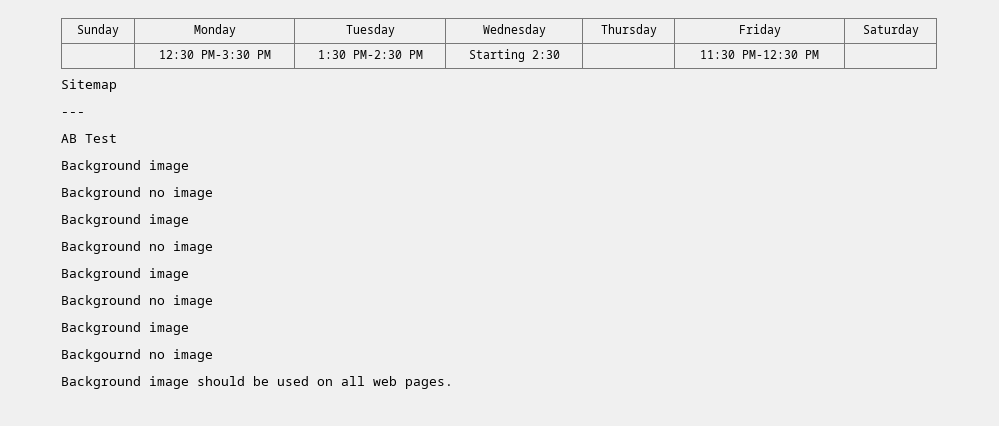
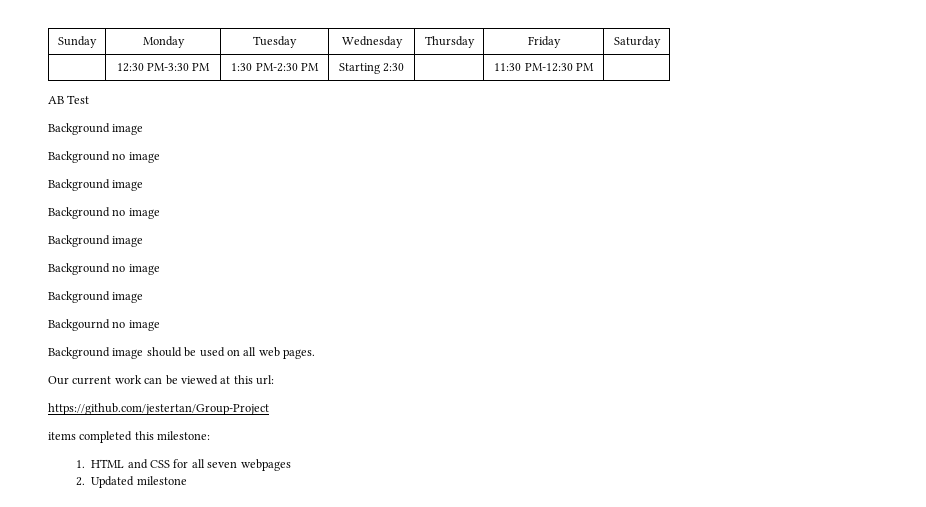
[61,79,117,92] [61,112,85,116] // Sitemap // --- -> (594, 67) none
(453, 384) none -> [48,375,274,385] [48,403,269,415] [48,431,211,443] [76,459,291,471] [76,476,187,488] // Our current work can be viewed at this url: // https://github.com/jestertan/Group-Project // items completed this milestone: // 1. HTML and CSS for all seven webpages // 2. Updated milestone

